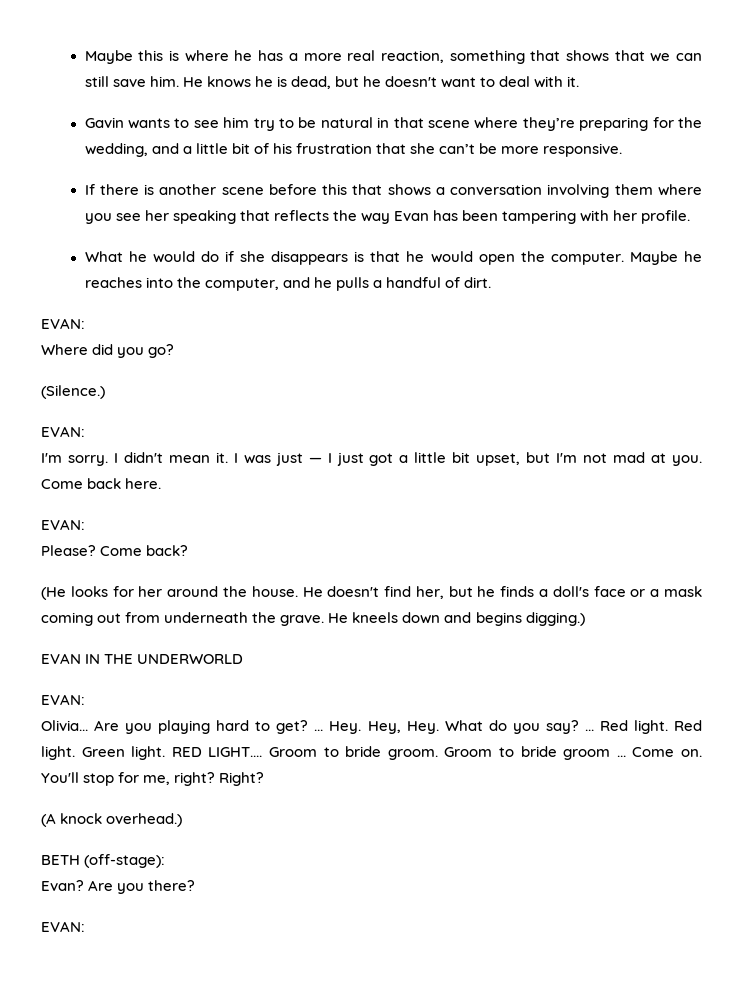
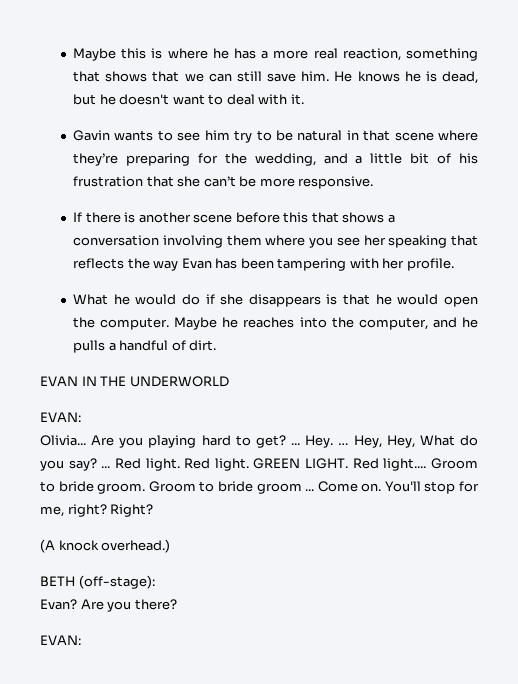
[41,318,85,329] [41,344,175,358] [41,385,105,399] [41,426,85,437] [41,452,703,466] [41,478,162,489] [41,519,85,530] [41,545,189,556] [41,586,702,600] [41,612,585,626] // EVAN: // Where did you go? // (Silence.) // EVAN: // I'm sorry. I didn't mean it. I was just — I just got a little bit upset, but I'm not mad at you. Come back here. // EVAN: // Please? Come back? // (He looks for her around the house. He doesn't find her, but he finds a doll's face or a mask coming out from underneath the grave. He kneels down and begins digging.) -> (217, 345) none
[367,721,439,734] Hey, Hey. -> [338,435,415,448] … Hey, Hey,
[81,746,263,760] Green light. RED LIGHT.... -> [253,458,427,471] GREEN LIGHT. Red light....

